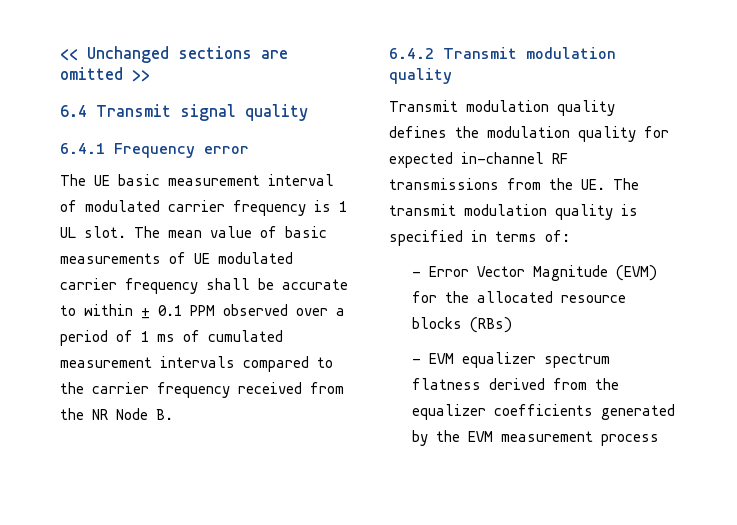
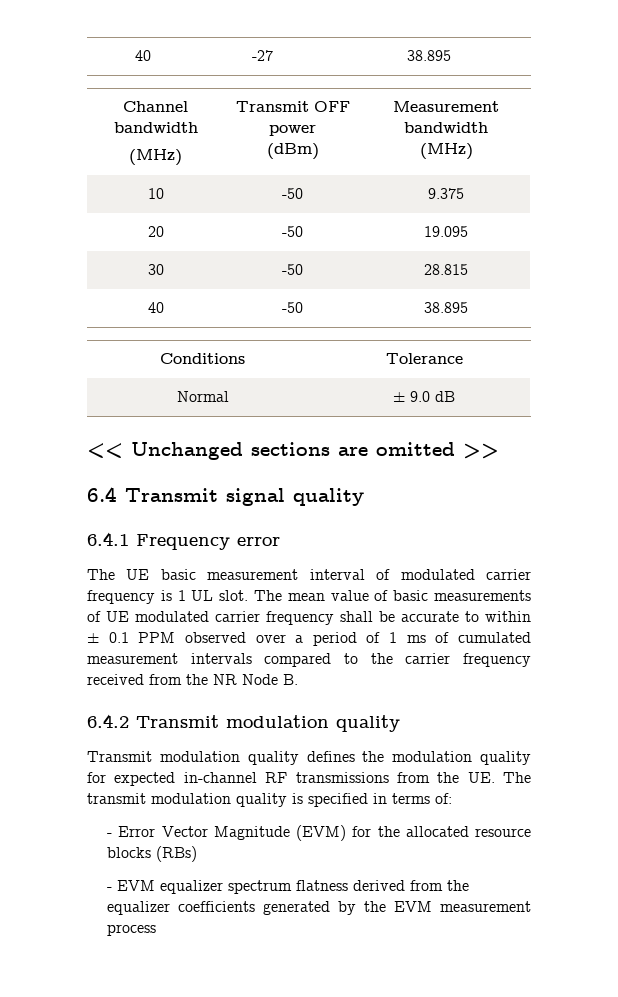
(60, 55) none -> [135,50,151,61] [252,50,273,61] [406,50,451,61] [123,101,188,112] [113,122,198,133] [129,149,182,166] [235,101,350,112] [269,125,316,136] [266,143,319,160] [393,101,499,112] [404,122,488,133] [419,143,473,160] [147,188,164,199] [282,188,303,199] [428,188,464,199] [147,226,164,237] [282,226,303,237] [424,226,468,237] [147,264,164,275] [282,264,303,275] [424,264,468,275] [147,302,164,313] [282,302,303,313] [424,302,468,313] [160,353,245,364] [385,353,463,364] [176,391,229,402] [393,391,455,402] 40 | -27 | 38.895 // Channel bandwidth // (MHz) | Transmit OFF power // (dBm) | Measurement bandwidth // (MHz) // 10 | -50 | 9.375 // 20 | -50 | 19.095 // 30 | -50 | 28.815 // 40 | -50 | 38.895 // Conditions | Tolerance // Normal | ± 9.0 dB //

